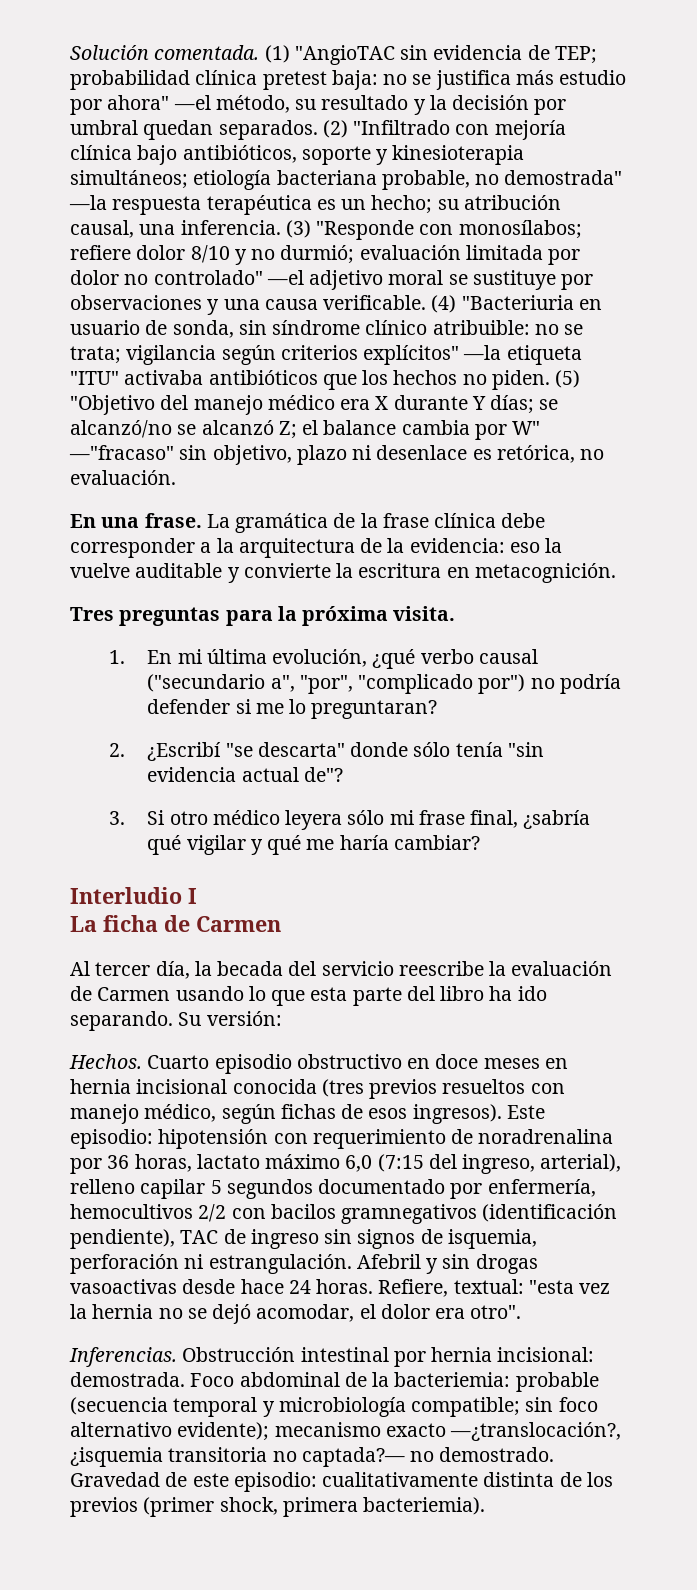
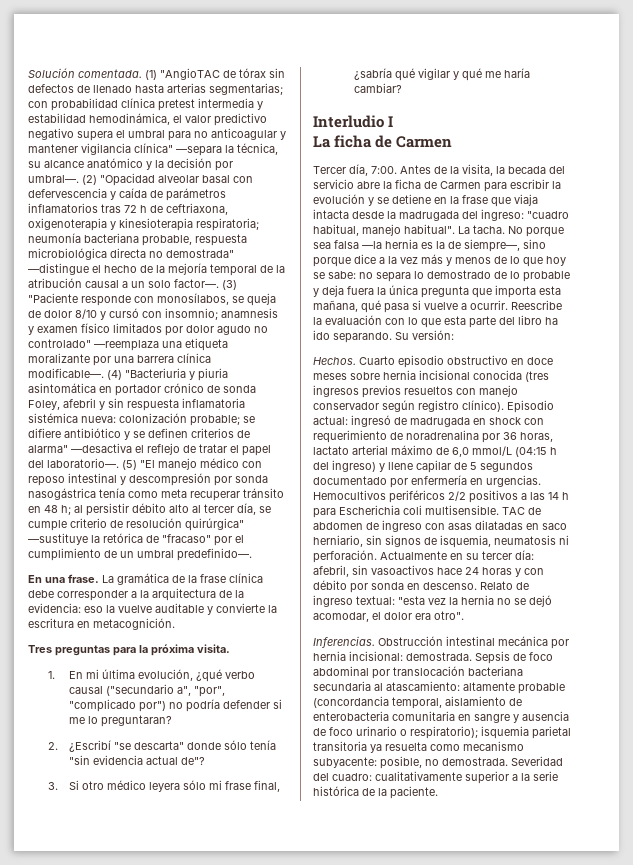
[400,45,597,64] [70,70,627,90] [70,95,567,115] [70,120,566,140] [70,145,525,165] [70,170,623,190] [69,195,561,215] [70,220,582,240] [70,245,543,265] sin evidencia de TEP; probabilidad clínica pretest baja: no se justifica más estudio por ahora" —el método, su resultado y la decisión por umbral quedan separados. (2) "Infiltrado con mejoría clínica bajo antibióticos, soporte y kinesioterapia simultáneos; etiología bacteriana probable, no demostrada" —la respuesta terapéutica es un hecho; su atribución causal, una inferencia. (3) "Responde con monosílabos; refiere dolor 8/10 y no durmió; evaluación limitada -> [223,68,285,78] [28,83,283,95] [28,98,263,111] [28,113,267,126] [28,128,286,141] [28,143,278,156] [28,158,233,171] [28,173,253,186] [28,188,226,201] [28,203,228,215] [28,218,259,231] [28,233,247,246] [28,248,234,260] [28,263,285,276] [28,278,237,290] [28,293,276,306] [28,308,278,320] [28,323,162,335] de tórax sin defectos de llenado hasta arterias segmentarias; con probabilidad clínica pretest intermedia y estabilidad hemodinámica, el valor predictivo negativo supera el umbral para no anticoagular y mantener vigilancia clínica" —separa la técnica, su alcance anatómico y la decisión por umbral—. (2) "Opacidad alveolar basal con defervescencia y caída de parámetros inflamatorios tras 72 h de ceftriaxona, oxigenoterapia y kinesioterapia respiratoria; neumonía bacteriana probable, respuesta microbiológica directa no demostrada" —distingue el hecho de la mejoría temporal de la atribución causal a un solo factor—. (3) "Paciente responde con monosílabos, se queja de dolor 8/10 y cursó con insomnio; anamnesis y examen físico limitados
(119, 277) none -> [217,325,251,335] agudo
[266,270,594,290] [70,295,602,315] [70,320,584,338] [70,345,582,365] [70,370,581,390] [70,395,559,415] [70,420,541,440] [69,445,605,465] [70,470,176,485] —el adjetivo moral se sustituye por observaciones y una causa verificable. (4) "Bacteriuria en usuario de sonda, sin síndrome clínico atribuible: no se trata; vigilancia según criterios explícitos" —la etiqueta "ITU" activaba antibióticos que los hechos no piden. (5) "Objetivo del manejo médico era X durante Y días; se alcanzó/no se alcanzó Z; el balance cambia por W" —"fracaso" sin objetivo, plazo ni desenlace es retórica, no evaluación. -> [94,338,228,351] [28,353,211,366] [28,368,228,381] [28,383,256,396] [28,398,245,411] [28,413,255,426] [28,428,250,440] [28,443,271,456] [28,458,262,470] [28,473,268,486] [28,488,284,501] [28,503,271,516] [28,518,244,531] [28,533,244,546] [28,548,252,561] —reemplaza una etiqueta moralizante por una barrera clínica modificable—. (4) "Bacteriuria y piuria asintomática en portador crónico de sonda Foley, afebril y sin respuesta inflamatoria sistémica nueva: colonización probable; se difiere antibiótico y se definen criterios de alarma" —desactiva el reflejo de tratar el papel del laboratorio—. (5) "El manejo médico con reposo intestinal y descompresión por sonda nasogástrica tenía como meta recuperar tránsito en 48 h; al persistir débito alto al tercer día, se cumple criterio de resolución quirúrgica" —sustituye la retórica de "fracaso" por el cumplimiento de un umbral predefinido—.
[70,961,613,979] [70,986,244,1001] Al tercer día, la becada del servicio reescribe la evaluación de Carmen usando -> [313,164,565,176] [313,179,561,192] [313,194,538,207] [313,209,569,221] [313,224,564,237] [313,239,546,252] [313,254,566,267] [313,270,570,282] [313,285,561,298] [313,300,562,313] [313,315,405,325] Tercer día, 7:00. Antes de la visita, la becada del servicio abre la ficha de Carmen para escribir la evolución y se detiene en la frase que viaja intacta desde la madrugada del ingreso: "cuadro habitual, manejo habitual". La tacha. No porque sea falsa —la hernia es la de siempre—, sino porque dice a la vez más y menos de lo que hoy se sabe: no separa lo demostrado de lo probable y deja fuera la única pregunta que importa esta mañana, qué pasa si vuelve a ocurrir. Reescribe la evaluación con
[544,1058,568,1069] en -> [350,372,380,380] sobre
(364, 1088) none -> [313,385,359,397] ingresos
[144,1104,545,1124] [70,1129,269,1149] médico, según fichas de esos ingresos). Este episodio: hipotensión -> [313,400,554,413] [313,415,521,427] conservador según registro clínico). Episodio actual: ingresó de madrugada en shock
[265,1154,622,1174] [70,1179,596,1199] [70,1204,618,1224] [70,1229,537,1249] [70,1254,538,1274] [70,1279,449,1297] máximo 6,0 (7:15 del ingreso, arterial), relleno capilar 5 segundos documentado por enfermería, hemocultivos 2/2 con bacilos gramnegativos (identificación pendiente), TAC de ingreso sin signos de isquemia, perforación ni estrangulación. Afebril y sin drogas vasoactivas desde hace 24 horas. Refiere, -> [352,445,557,457] [313,460,533,473] [313,475,541,488] [313,490,569,503] [313,505,541,518] [313,520,567,532] [313,535,569,548] [313,550,534,563] [313,565,544,577] [313,580,529,593] [313,595,353,607] arterial máximo de 6,0 mmol/L (04:15 h del ingreso) y llene capilar de 5 segundos documentado por enfermería en urgencias. Hemocultivos periféricos 2/2 positivos a las 14 h para Escherichia coli multisensible. TAC de abdomen de ingreso con asas dilatadas en saco herniario, sin signos de isquemia, neumatosis ni perforación. Actualmente en su tercer día: afebril, sin vasoactivos hace 24 horas y con débito por sonda en descenso. Relato de ingreso
(389, 1354) none -> [498,636,548,646] mecánica
[190,1372,599,1392] [70,1397,598,1417] [70,1422,622,1441] [70,1447,555,1467] [70,1472,613,1492] [70,1497,486,1517] Foco abdominal de la bacteriemia: probable (secuencia temporal y microbiología compatible; sin foco alternativo evidente); mecanismo exacto —¿translocación?, ¿isquemia transitoria no captada?— no demostrado. Gravedad de este episodio: cualitativamente distinta de los previos (primer shock, primera bacteriemia). -> [475,651,553,664] [313,666,523,679] [313,681,565,694] [313,696,522,709] [313,711,569,723] [313,726,571,739] [313,741,524,753] [313,756,563,769] [313,771,558,784] [313,786,438,799] Sepsis de foco abdominal por translocación bacteriana secundaria al atascamiento: altamente probable (concordancia temporal, aislamiento de enterobacteria comunitaria en sangre y ausencia de foco urinario o respiratorio); isquemia parietal transitoria ya resuelta como mecanismo subyacente: posible, no demostrada. Severidad del cuadro: cualitativamente superior a la serie histórica de la paciente.

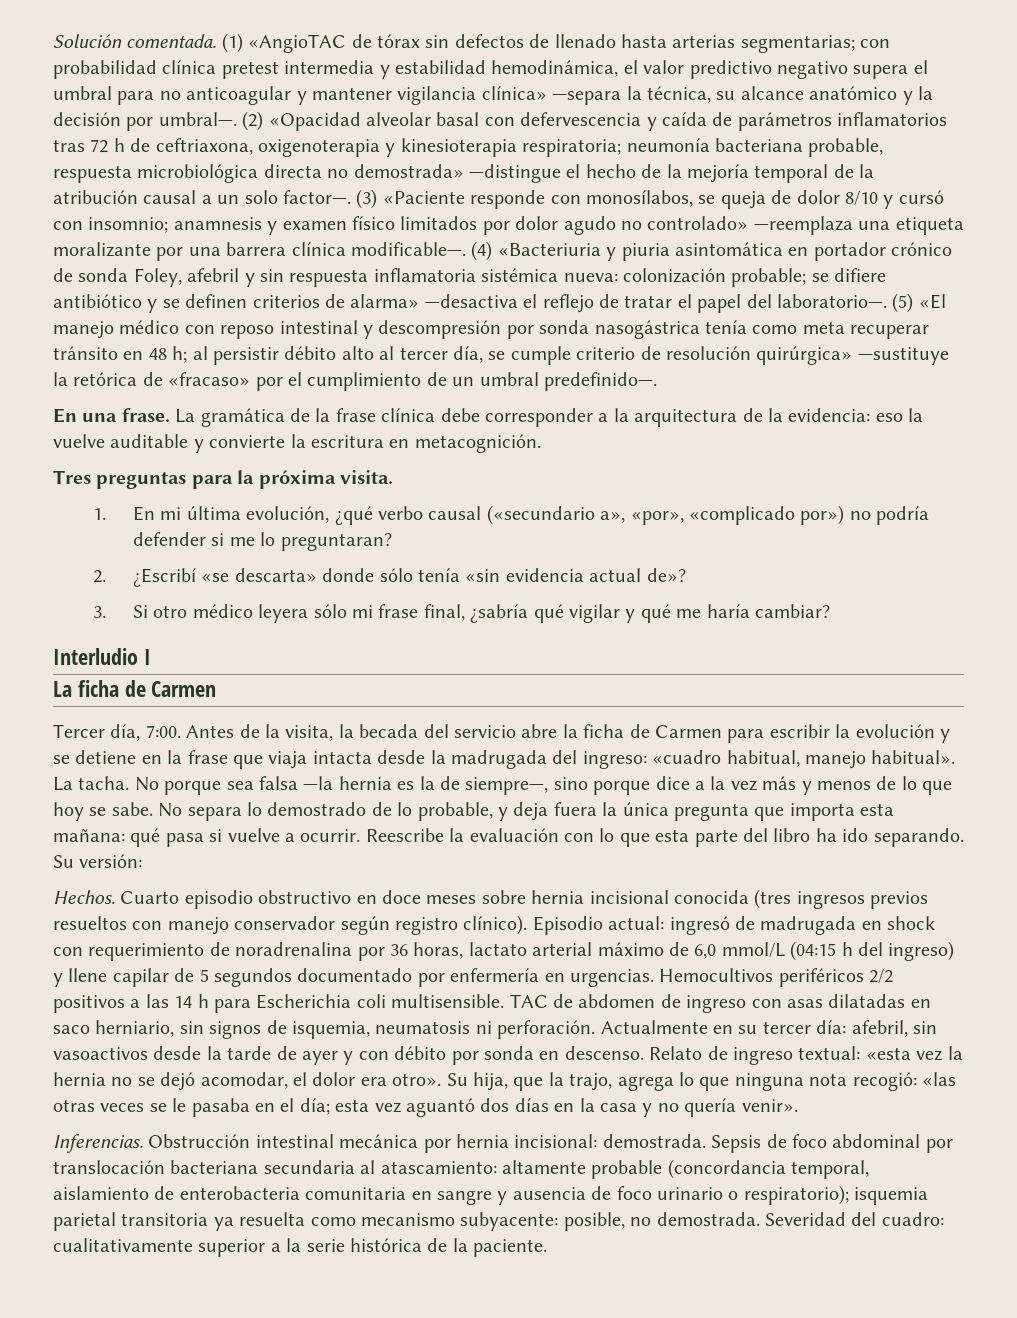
[160,68,220,80] "AngioTAC -> [248,34,347,53] «AngioTAC
[134,143,173,153] clínica" -> [481,86,547,100] clínica»
[100,173,155,186] "Opacidad -> [268,112,361,131] «Opacidad
[166,249,234,258] demostrada" -> [353,164,464,178] demostrada»
[28,293,78,303] "Paciente -> [382,191,465,204] «Paciente
[28,339,91,348] controlado" -> [647,216,749,230] controlado»
[125,368,186,378] "Bacteriuria -> [497,243,601,256] «Bacteriuria
[28,445,68,453] alarma" -> [350,294,420,308] alarma»
[140,460,155,468] "El -> [918,294,946,309] «El
[185,518,244,531] quirúrgica" -> [756,346,853,365] quirúrgica»
[162,534,211,543] "fracaso" -> [168,372,251,386] «fracaso»
[105,684,225,697] [68,699,166,712] ("secundario a", "por", "complicado por") -> [486,505,845,525] («secundario a», «por», «complicado por»)
[113,741,184,750] "se descarta" -> [201,568,317,582] «se descarta»
[68,755,90,765] "sin -> [465,569,501,582] «sin
[180,757,205,765] de"? -> [646,568,686,582] de»?
[527,211,569,219] "cuadro -> [652,750,722,764] «cuadro
[404,224,455,234] habitual". -> [871,750,956,764] habitual».
[328,271,373,279] sabe: no -> [111,802,183,817] sabe. No
[523,271,570,282] probable -> [417,802,493,821] probable,
[313,300,358,312] mañana, -> [53,829,125,842] mañana:
[437,567,512,575] hace 24 horas -> [153,1046,338,1065] desde la tarde de ayer
[398,596,425,605] "esta -> [865,1047,911,1060] «esta
[434,611,464,620] otro". -> [392,1072,956,1091] [53,1098,798,1117] otro». Su hija, que la trajo, agrega lo que ninguna nota recogió: «las otras veces se le pasaba en el día; esta vez aguantó dos días en la casa y no quería venir».

